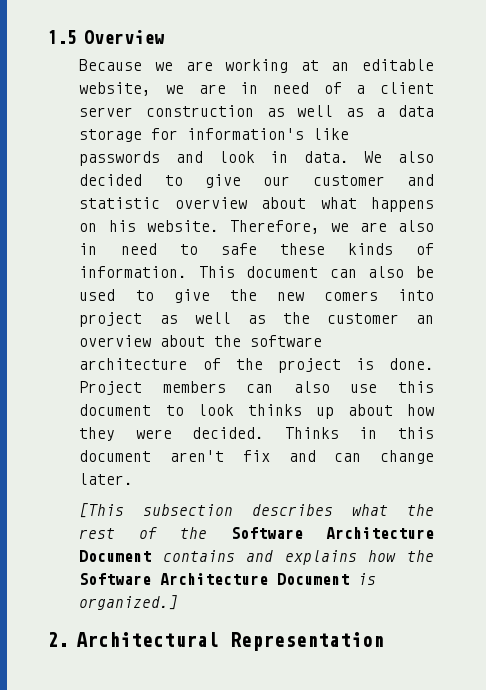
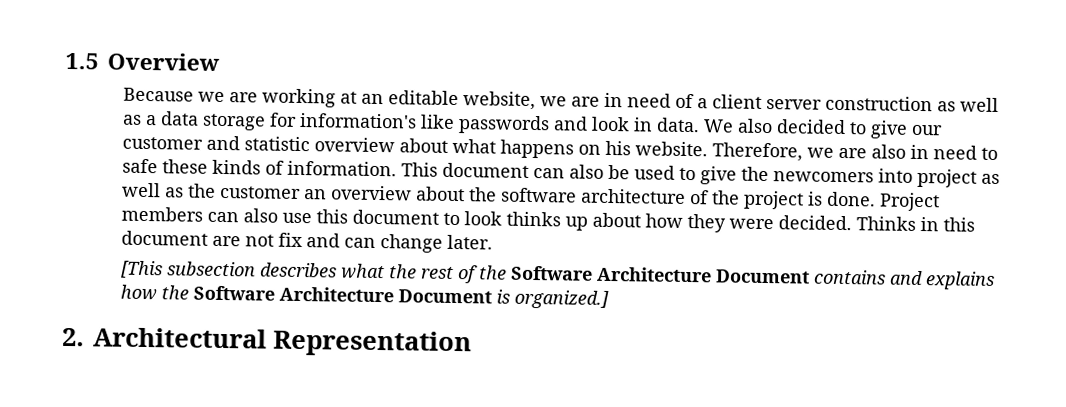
[276,291,378,301] new comers -> [772,171,874,183] newcomers
[170,450,225,462] aren't -> [211,234,274,247] are not

